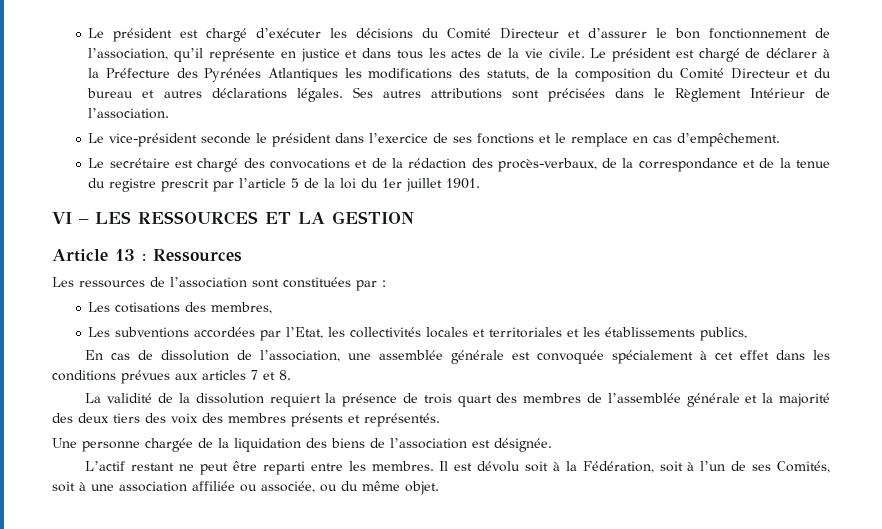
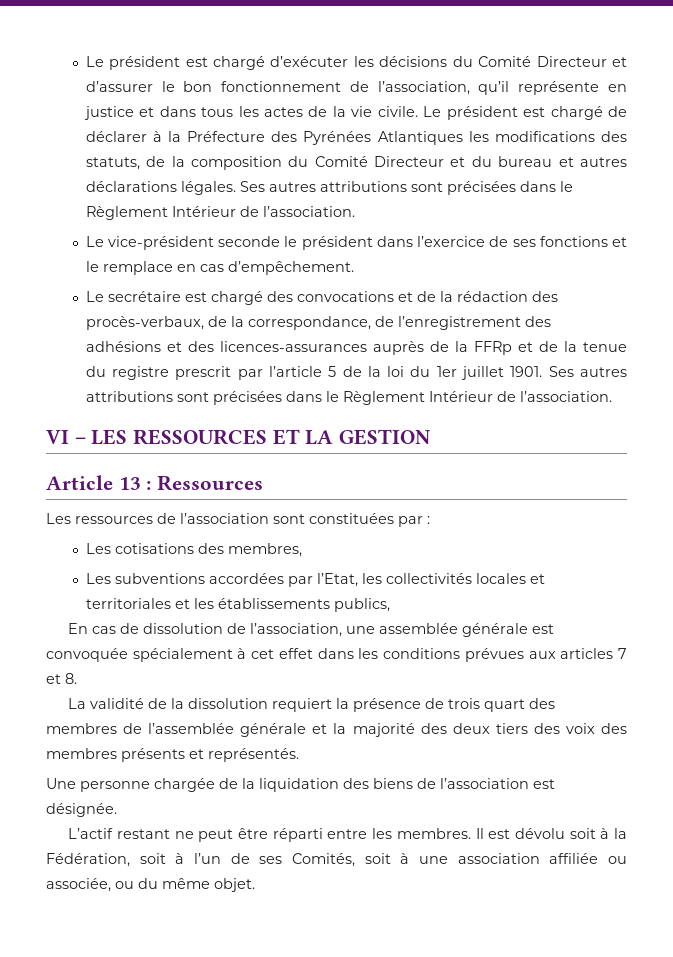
[638,158,738,172] correspondance -> [247,316,551,330] [85,341,512,355] correspondance, de l’enregistrement des adhésions et des licences-assurances auprès de la FFRp
(481, 183) none -> [548,366,627,377] [85,391,612,405] Ses autres attributions sont précisées dans le Règlement Intérieur de l’association.
[262,461,305,475] reparti -> [272,828,323,842] réparti

